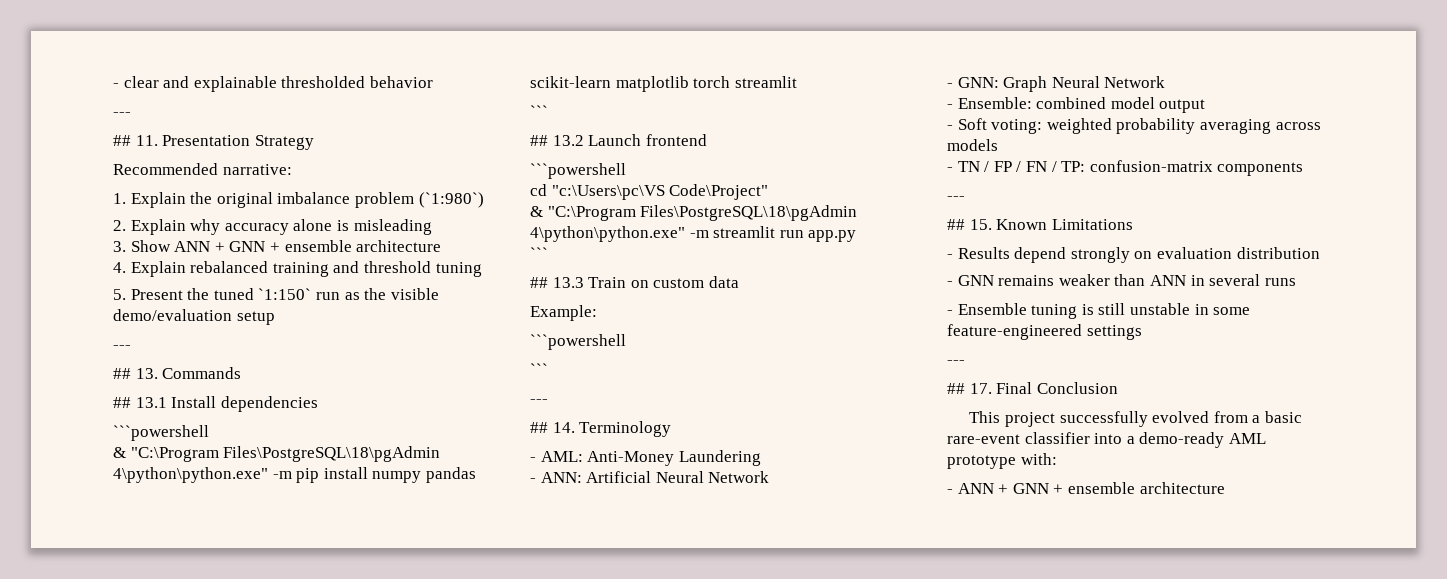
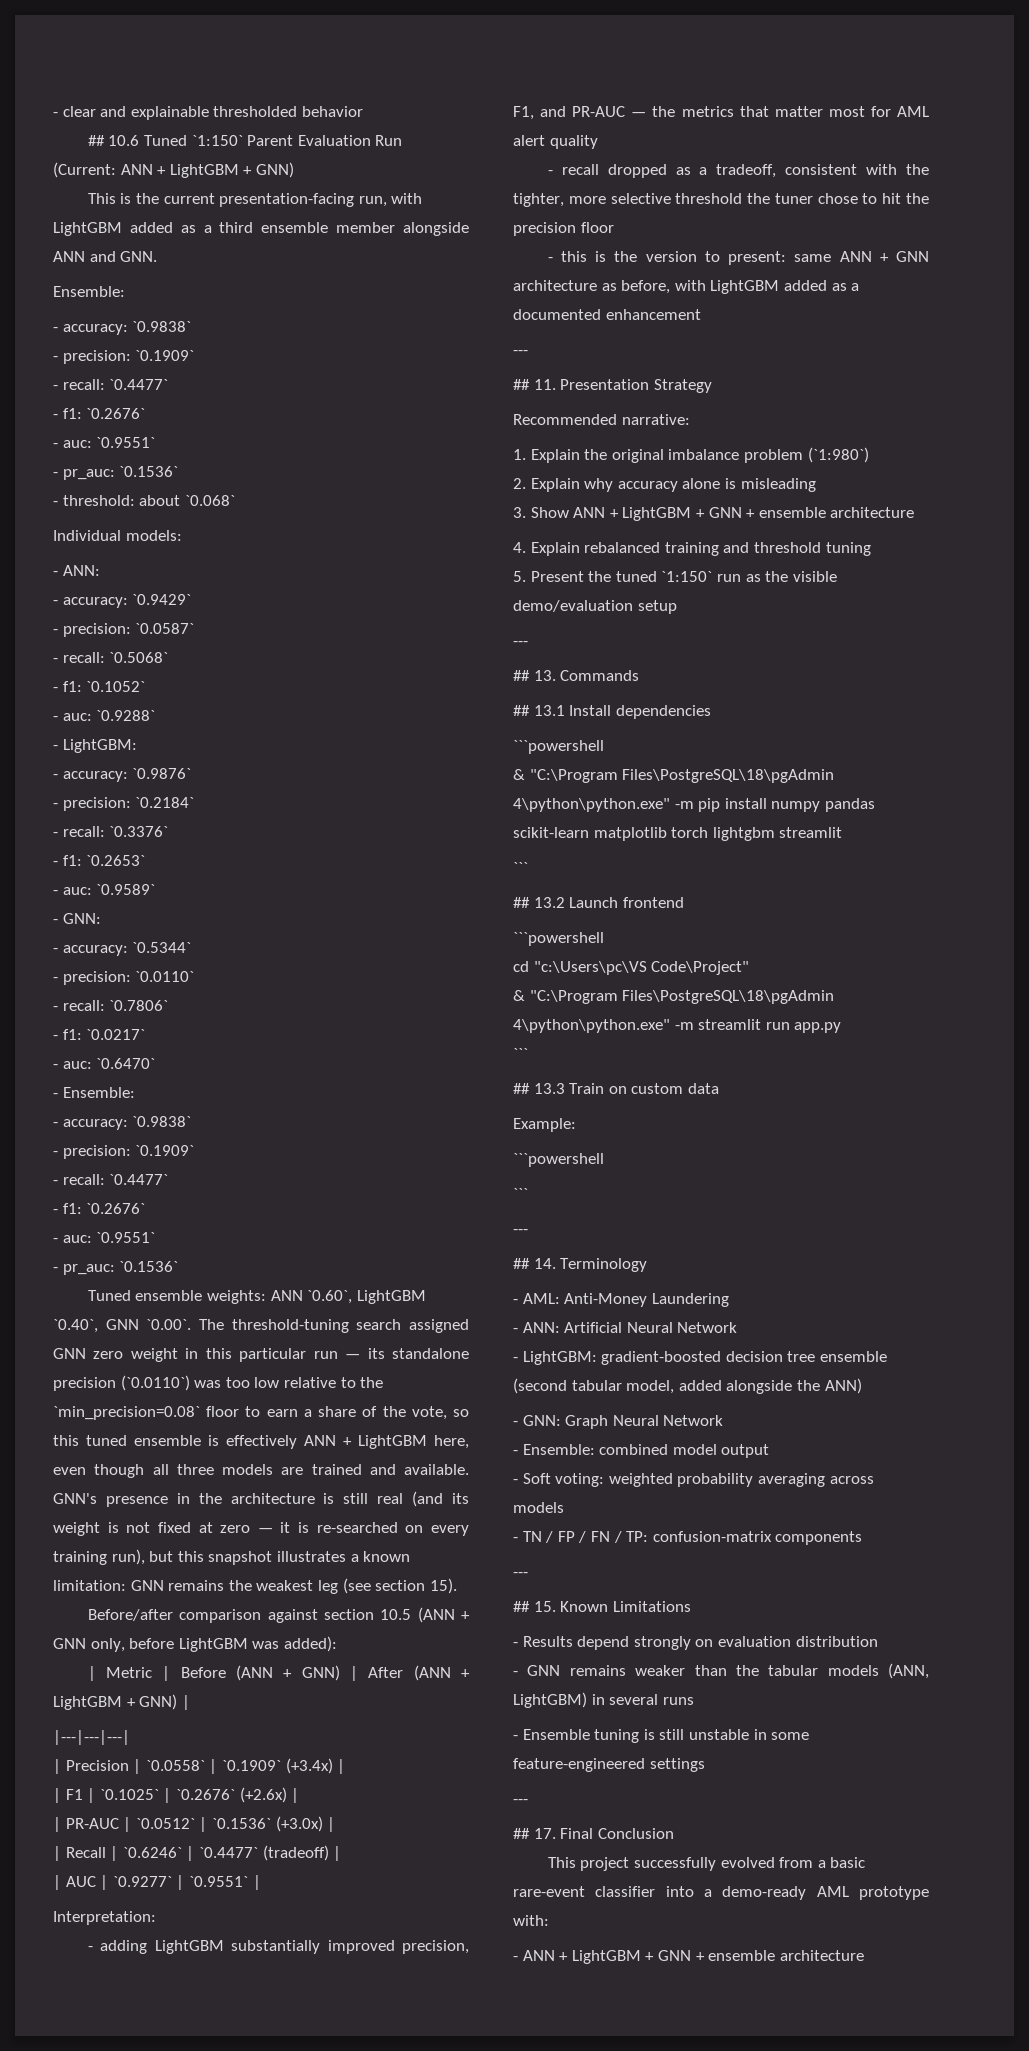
(433, 82) none -> [87,135,403,146] [53,162,294,178] [87,193,423,207] [53,222,469,236] [53,251,158,262] [53,286,125,297] [53,321,192,335] [53,350,195,364] [53,379,169,390] [53,408,146,419] [53,437,156,448] [53,466,179,480] [53,495,235,506] [53,530,182,541] [53,565,100,576] [53,594,192,608] [53,623,195,637] [53,652,169,663] [53,681,146,692] [53,710,156,721] [53,739,137,753] [53,768,192,782] [53,797,195,811] [53,826,169,837] [53,855,146,866] [53,884,156,895] [53,913,101,924] [53,942,192,956] [53,971,195,985] [53,1000,169,1011] [53,1029,146,1040] [53,1058,156,1069] [53,1087,135,1098] [53,1116,192,1130] [53,1145,195,1159] [53,1174,169,1185] [53,1203,146,1214] [53,1232,156,1243] [53,1261,179,1275] [87,1290,426,1304] [53,1319,469,1333] [53,1348,470,1362] [53,1375,384,1391] [53,1406,470,1420] [53,1435,469,1449] [53,1464,469,1478] [53,1491,470,1507] [53,1522,469,1536] [53,1549,411,1565] [53,1578,457,1594] [87,1607,471,1623] [53,1636,337,1652] [87,1665,470,1681] [53,1694,190,1710] [53,1730,130,1745] [53,1758,346,1774] [53,1787,300,1803] [53,1816,336,1832] [53,1845,342,1861] [53,1875,261,1890] [53,1911,156,1925] [87,1940,469,1954] [513,106,929,120] [513,135,598,149] [547,164,929,178] [513,193,929,207] [513,222,614,236] [547,251,929,265] [513,280,860,294] [513,309,701,320] // ## 10.6 Tuned `1:150` Parent Evaluation Run (Current: ANN + LightGBM + GNN) // This is the current presentation-facing run, with LightGBM added as a third ensemble member alongside ANN and GNN. // Ensemble: // - accuracy: `0.9838` // - precision: `0.1909` // - recall: `0.4477` // - f1: `0.2676` // - auc: `0.9551` // - pr_auc: `0.1536` // - threshold: about `0.068` // Individual models: // - ANN: // - accuracy: `0.9429` // - precision: `0.0587` // - recall: `0.5068` // - f1: `0.1052` // - auc: `0.9288` // - LightGBM: // - accuracy: `0.9876` // - precision: `0.2184` // - recall: `0.3376` // - f1: `0.2653` // - auc: `0.9589` // - GNN: // - accuracy: `0.5344` // - precision: `0.0110` // - recall: `0.7806` // - f1: `0.0217` // - auc: `0.6470` // - Ensemble: // - accuracy: `0.9838` // - precision: `0.1909` // - recall: `0.4477` // - f1: `0.2676` // - auc: `0.9551` // - pr_auc: `0.1536` // Tuned ensemble weights: ANN `0.60`, LightGBM `0.40`, GNN `0.00`. The threshold-tuning search assigned GNN zero weight in this particular run — its standalone precision (`0.0110`) was too low relative to the `min_precision=0.08` floor to earn a share of the vote, so this tuned ensemble is effectively ANN + LightGBM here, even though all three models are trained and available. GNN's presence in the architecture is still real (and its weight is not fixed at zero — it is re-searched on every training run), but this snapshot illustrates a known limitation: GNN remains the weakest leg (see section 15). // Before/after comparison against section 10.5 (ANN + GNN only, before LightGBM was added): // | Metric | Before (ANN + GNN) | After (ANN + LightGBM + GNN) | // |---|---|---| // | Precision | `0.0558` | `0.1909` (+3.4x) | // | F1 | `0.1025` | `0.2676` (+2.6x) | // | PR-AUC | `0.0512` | `0.1536` (+3.0x) | // | Recall | `0.6246` | `0.4477` (tradeoff) | // | AUC | `0.9277` | `0.9551` | // Interpretation: // - adding LightGBM substantially improved precision, F1, and PR-AUC — the metrics that matter most for AML alert quality // - recall dropped as a tradeoff, consistent with the tighter, more selective threshold the tuner chose to hit the precision floor // - this is the version to present: same ANN + GNN architecture as before, with LightGBM added as a documented enhancement
(225, 247) none -> [622,507,705,521] LightGBM +
(731, 82) none -> [712,827,775,841] lightgbm
(770, 477) none -> [513,1351,887,1365] [513,1378,862,1394] // - LightGBM: gradient-boosted decision tree ensemble (second tabular model, added alongside the ANN)
[1149,275,1186,286] ANN -> [735,1663,929,1679] [513,1692,587,1708] the tabular models (ANN, LightGBM)
(1009, 489) none -> [571,1950,655,1964] LightGBM +

